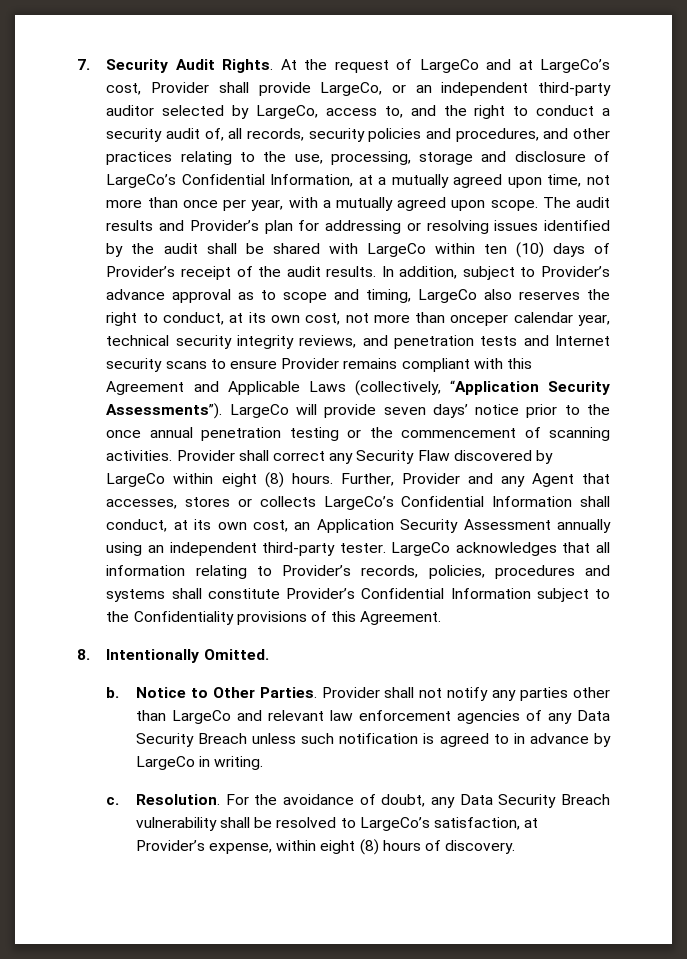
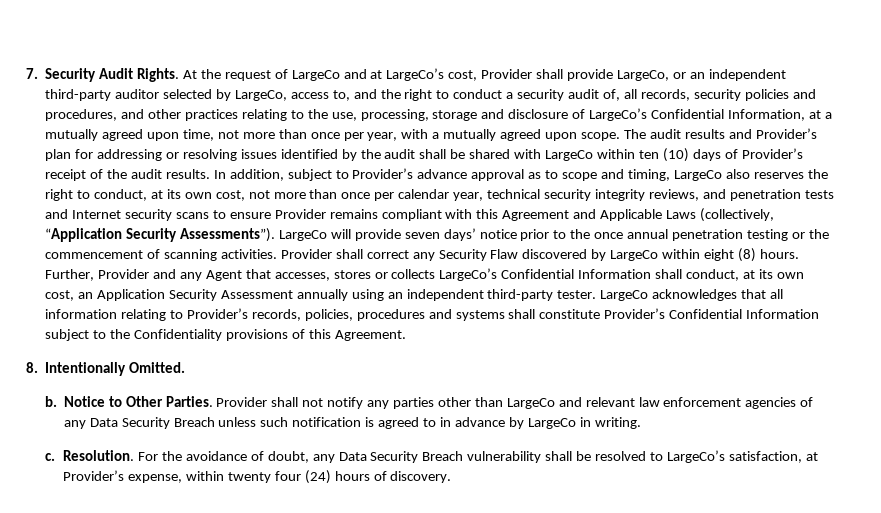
[450,314,509,326] onceper -> [341,192,395,201] once per
[320,839,379,855] eight (8) -> [227,470,331,484] twenty four (24)

